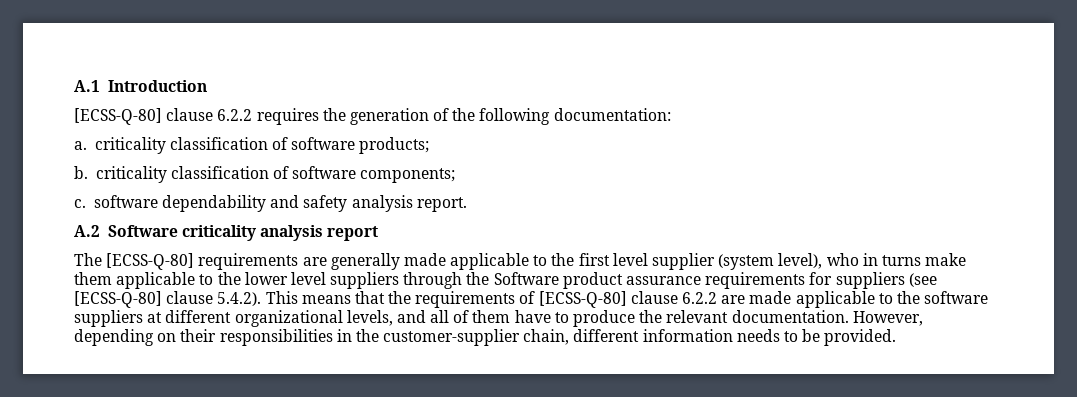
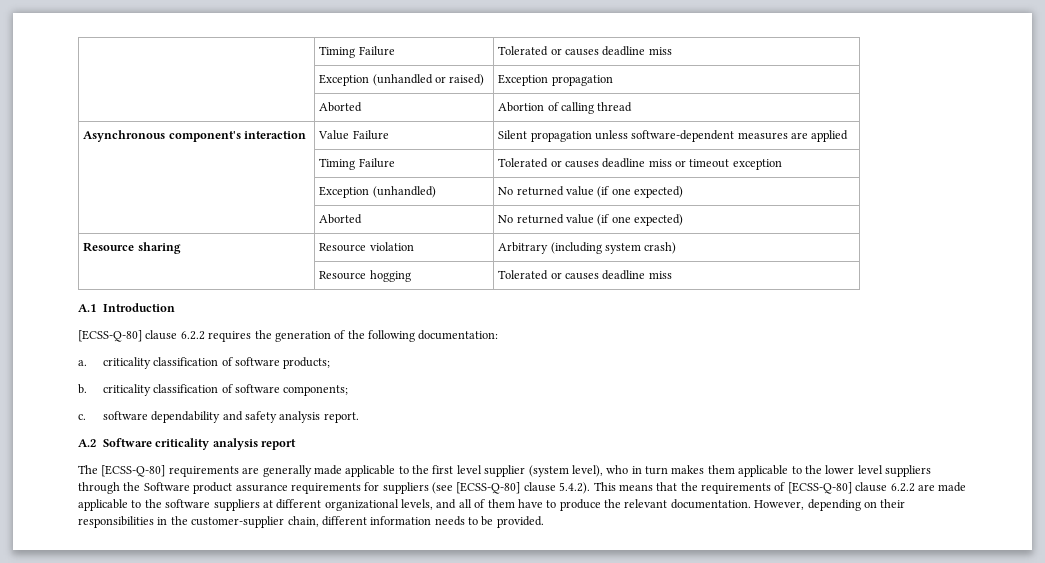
(74, 86) none -> [319,46,395,58] [498,46,672,56] [319,74,485,86] [498,74,613,86] [319,102,363,112] [498,102,633,114] [83,130,306,142] [318,130,389,140] [498,130,849,142] [319,158,395,170] [498,158,782,170] [319,186,436,198] [498,186,684,198] [319,214,363,224] [498,214,684,226] [83,242,181,254] [319,242,414,252] [498,242,677,254] [319,270,411,282] [498,270,672,280] | Timing Failure | Tolerated or causes deadline miss // | Exception (unhandled or raised) | Exception propagation // | Aborted | Abortion of calling thread // Asynchronous component's interaction | Value Failure | Silent propagation unless software-dependent measures are applied // | Timing Failure | Tolerated or causes deadline miss or timeout exception // | Exception (unhandled) | No returned value (if one expected) // | Aborted | No returned value (if one expected) // Resource sharing | Resource violation | Arbitrary (including system crash) // | Resource hogging | Tolerated or causes deadline miss //
[881,253,967,266] turns make -> [645,465,705,475] turn makes

